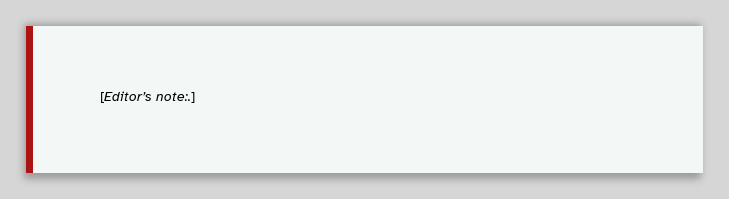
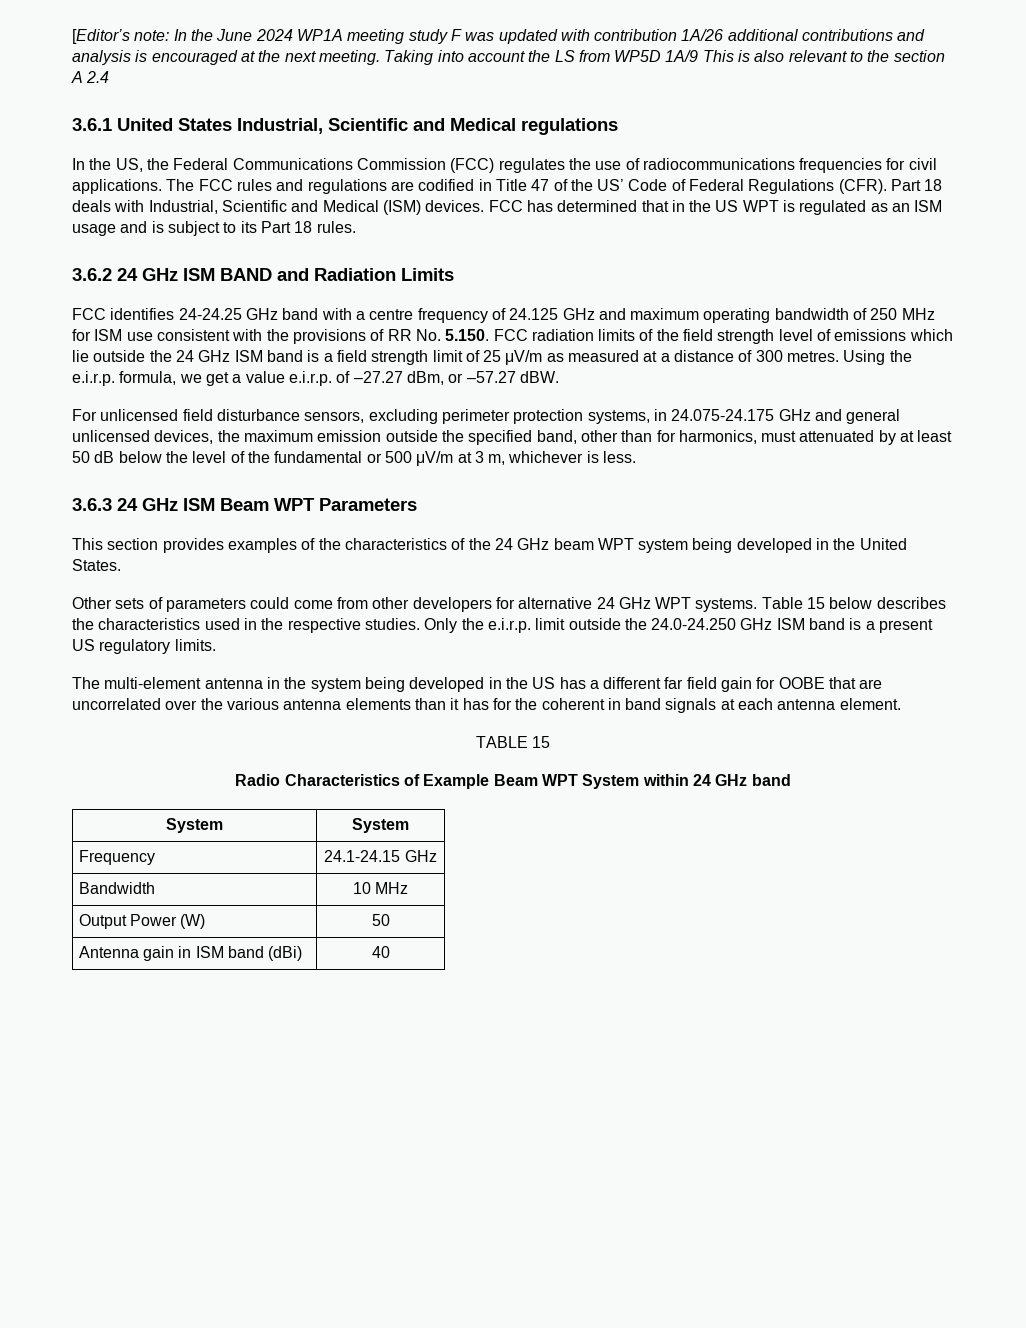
[156,92,195,103] note:.] -> [134,29,926,44] [72,50,945,65] [71,71,110,83] [72,118,618,135] [72,158,937,173] [72,179,943,194] [72,200,943,215] [72,221,356,236] [72,268,454,281] [72,308,935,323] [72,329,953,344] [72,350,912,365] [72,371,559,386] [72,409,901,424] [72,430,953,445] [72,451,637,466] [72,498,417,511] [72,538,907,553] [72,559,121,571] [72,597,946,612] [72,618,934,633] [72,639,216,654] [72,677,883,692] [72,698,901,713] [475,736,551,748] [235,774,791,789] [166,818,223,833] [352,818,409,833] [78,850,155,865] [324,850,437,862] [78,882,155,894] [352,882,409,894] [78,914,206,929] [371,914,390,926] [78,946,303,961] [371,946,390,958] note: In the June 2024 WP1A meeting study F was updated with contribution 1A/26 additional contributions and analysis is encouraged at the next meeting. Taking into account the LS from WP5D 1A/9 This is also relevant to the section A 2.4 // 3.6.1 United States Industrial, Scientific and Medical regulations // In the US, the Federal Communications Commission (FCC) regulates the use of radiocommunications frequencies for civil applications. The FCC rules and regulations are codified in Title 47 of the US’ Code of Federal Regulations (CFR). Part 18 deals with Industrial, Scientific and Medical (ISM) devices. FCC has determined that in the US WPT is regulated as an ISM usage and is subject to its Part 18 rules. // 3.6.2 24 GHz ISM BAND and Radiation Limits // FCC identifies 24-24.25 GHz band with a centre frequency of 24.125 GHz and maximum operating bandwidth of 250 MHz for ISM use consistent with the provisions of RR No. 5.150. FCC radiation limits of the field strength level of emissions which lie outside the 24 GHz ISM band is a field strength limit of 25 μV/m as measured at a distance of 300 metres. Using the e.i.r.p. formula, we get a value e.i.r.p. of –27.27 dBm, or –57.27 dBW. // For unlicensed field disturbance sensors, excluding perimeter protection systems, in 24.075-24.175 GHz and general unlicensed devices, the maximum emission outside the specified band, other than for harmonics, must attenuated by at least 50 dB below the level of the fundamental or 500 μV/m at 3 m, whichever is less. // 3.6.3 24 GHz ISM Beam WPT Parameters // This section provides examples of the characteristics of the 24 GHz beam WPT system being developed in the United States. // Other sets of parameters could come from other developers for alternative 24 GHz WPT systems. Table 15 below describes the characteristics used in the respective studies. Only the e.i.r.p. limit outside the 24.0-24.250 GHz ISM band is a present US regulatory limits. // The multi-element antenna in the system being developed in the US has a different far field gain for OOBE that are uncorrelated over the various antenna elements than it has for the coherent in band signals at each antenna element. // TABLE 15 // Radio Characteristics of Example Beam WPT System within 24 GHz band // System | System // Frequency | 24.1-24.15 GHz // Bandwidth | 10 MHz // Output Power (W) | 50 // Antenna gain in ISM band (dBi) | 40

